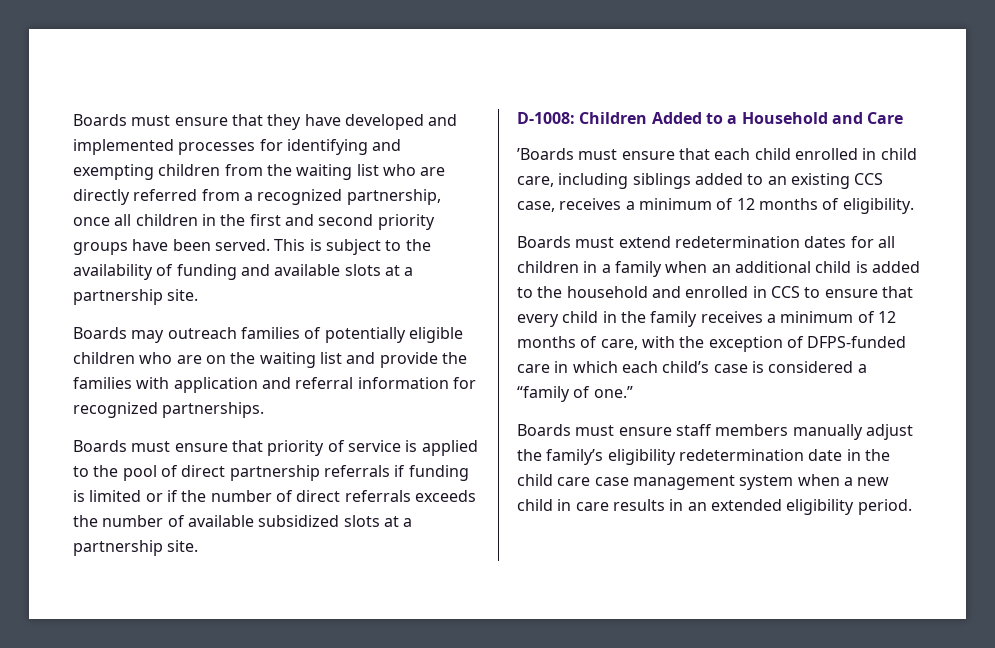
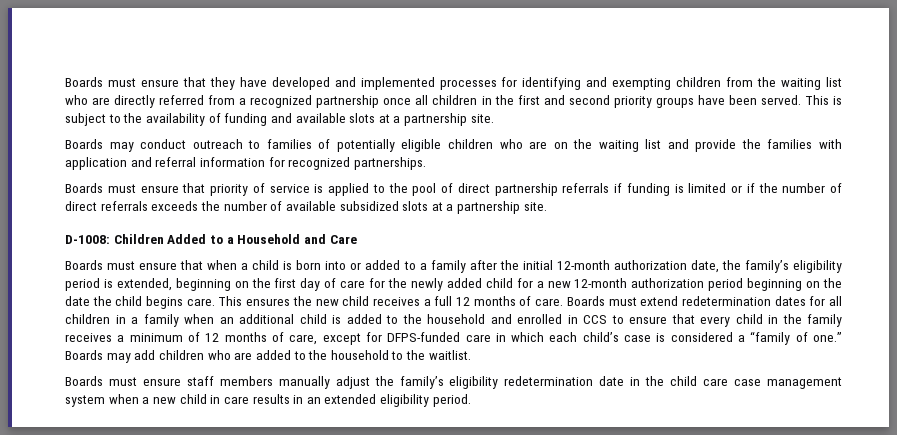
[346,189,441,205] partnership, -> [316,95,380,108] partnership
[167,327,237,339] outreach -> [140,139,261,149] conduct outreach to
[517,148,917,160] [517,173,884,189] [517,198,914,214] ’Boards must ensure that each child enrolled in child care, including siblings added to an existing CCS case, receives a minimum of 12 months of eligibility. // -> [65,260,843,273] [65,278,843,291] [65,296,564,309] Boards must ensure that when a child is born into or added to a family after the initial 12-month authorization date, the family’s eligibility period is extended, beginning on the first day of care for the newly added child for a new 12-month authorization period beginning on the date the child begins care. This ensures the new child receives a full 12 months of care.
[641,336,804,352] with the exception of -> [322,332,382,345] except for
(633, 392) none -> [65,350,471,363] Boards may add children who are added to the household to the waitlist.

